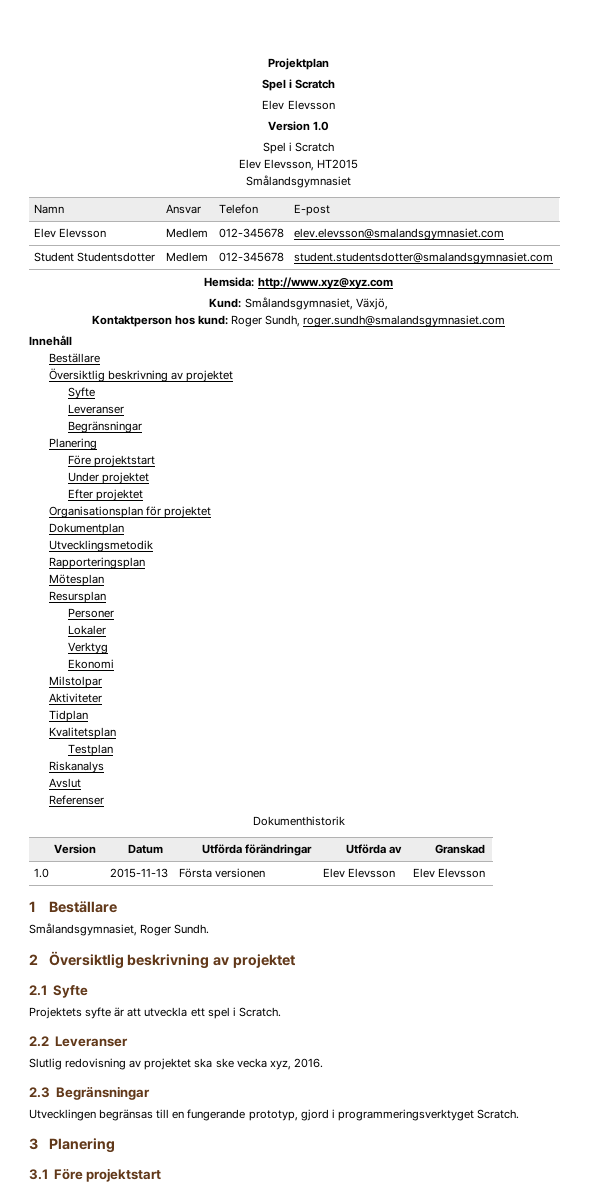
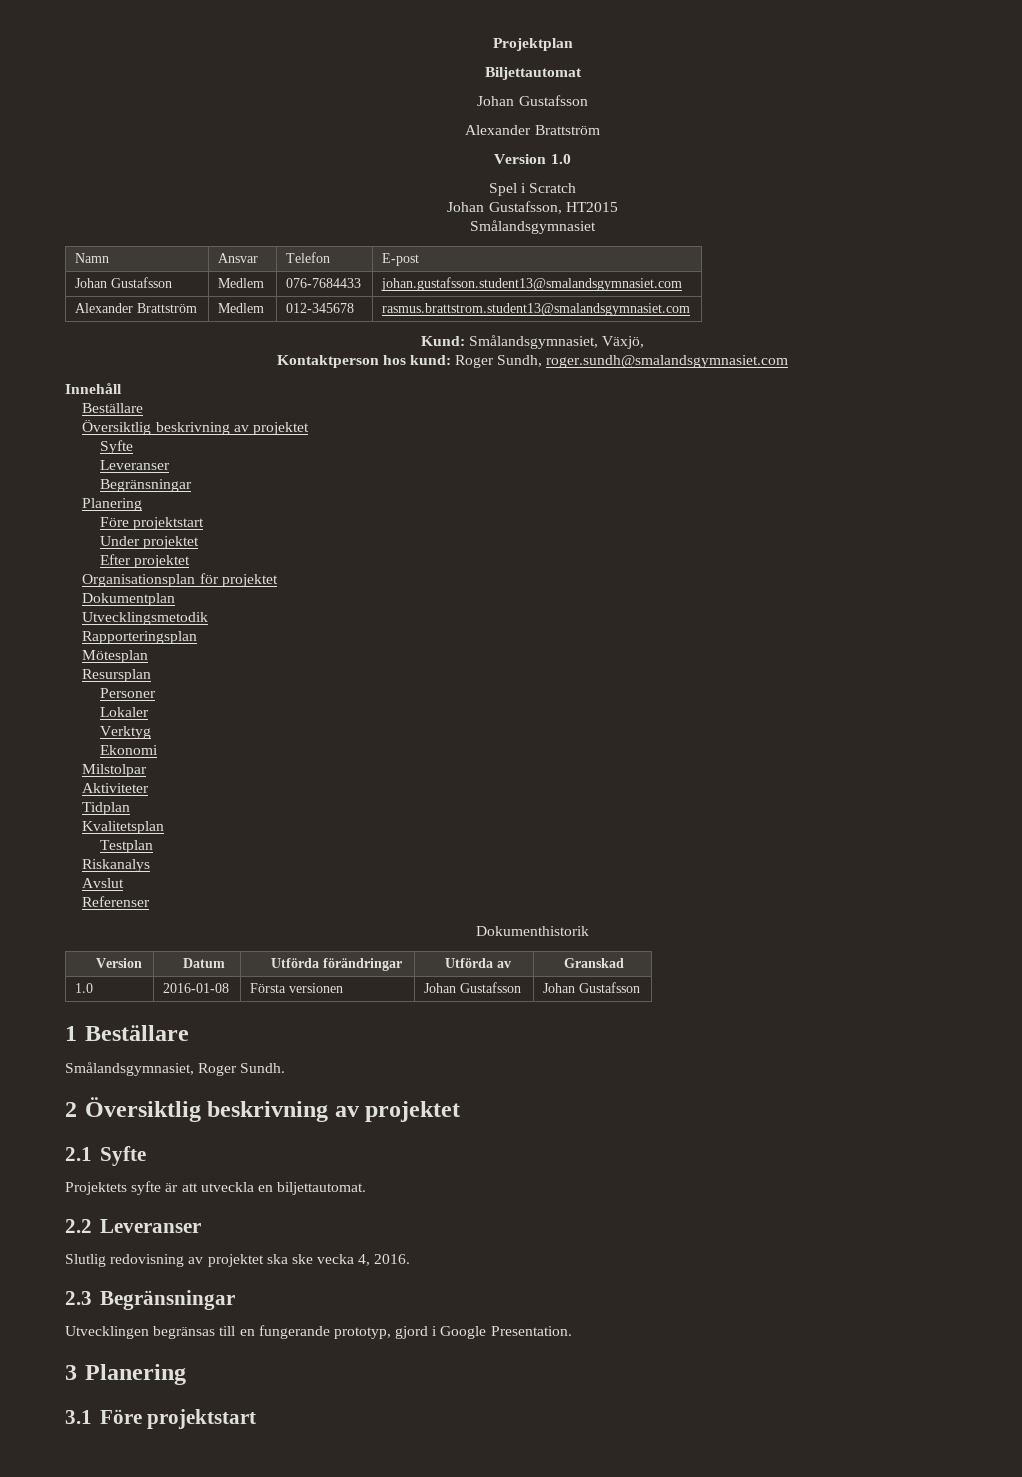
[261,79,336,91] [262,100,335,110] Spel i Scratch // Elev Elevsson -> [484,67,582,80] [477,95,588,106] [465,125,600,135] Biljettautomat // Johan Gustafsson // Alexander Brattström
[238,159,314,171] Elev Elevsson, -> [447,201,562,214] Johan Gustafsson,
[33,228,106,238] [165,228,208,238] [218,228,284,238] [293,228,504,240] [33,252,155,262] [165,252,208,262] [218,252,284,262] [293,252,553,264] [204,277,393,289] Elev Elevsson | Medlem | 012-345678 | elev.elevsson@smalandsgymnasiet.com // Student Studentsdotter | Medlem | 012-345678 | student.studentsdotter@smalandsgymnasiet.com // Hemsida: http://www.xyz@xyz.com -> [75,277,173,288] [218,278,265,288] [286,278,362,288] [381,277,683,291] [75,303,198,313] [218,303,265,313] [286,303,355,313] [382,303,691,316] Johan Gustafsson | Medlem | 076-7684433 | johan.gustafsson.student13@smalandsgymnasiet.com // Alexander Brattström | Medlem | 012-345678 | rasmus.brattstrom.student13@smalandsgymnasiet.com
[109,868,168,878] 2015-11-13 -> [163,983,230,993] 2016-01-08
[322,868,395,878] [412,868,485,878] Elev Elevsson | Elev Elevsson -> [424,982,522,993] [543,982,641,993] Johan Gustafsson | Johan Gustafsson
[190,1007,281,1019] ett spel i Scratch. -> [257,1182,367,1195] en biljettautomat.
[269,1060,291,1070] xyz, -> [358,1254,371,1266] 4,
[337,1109,519,1121] programmeringsverktyget Scratch. -> [440,1326,572,1339] Google Presentation.

